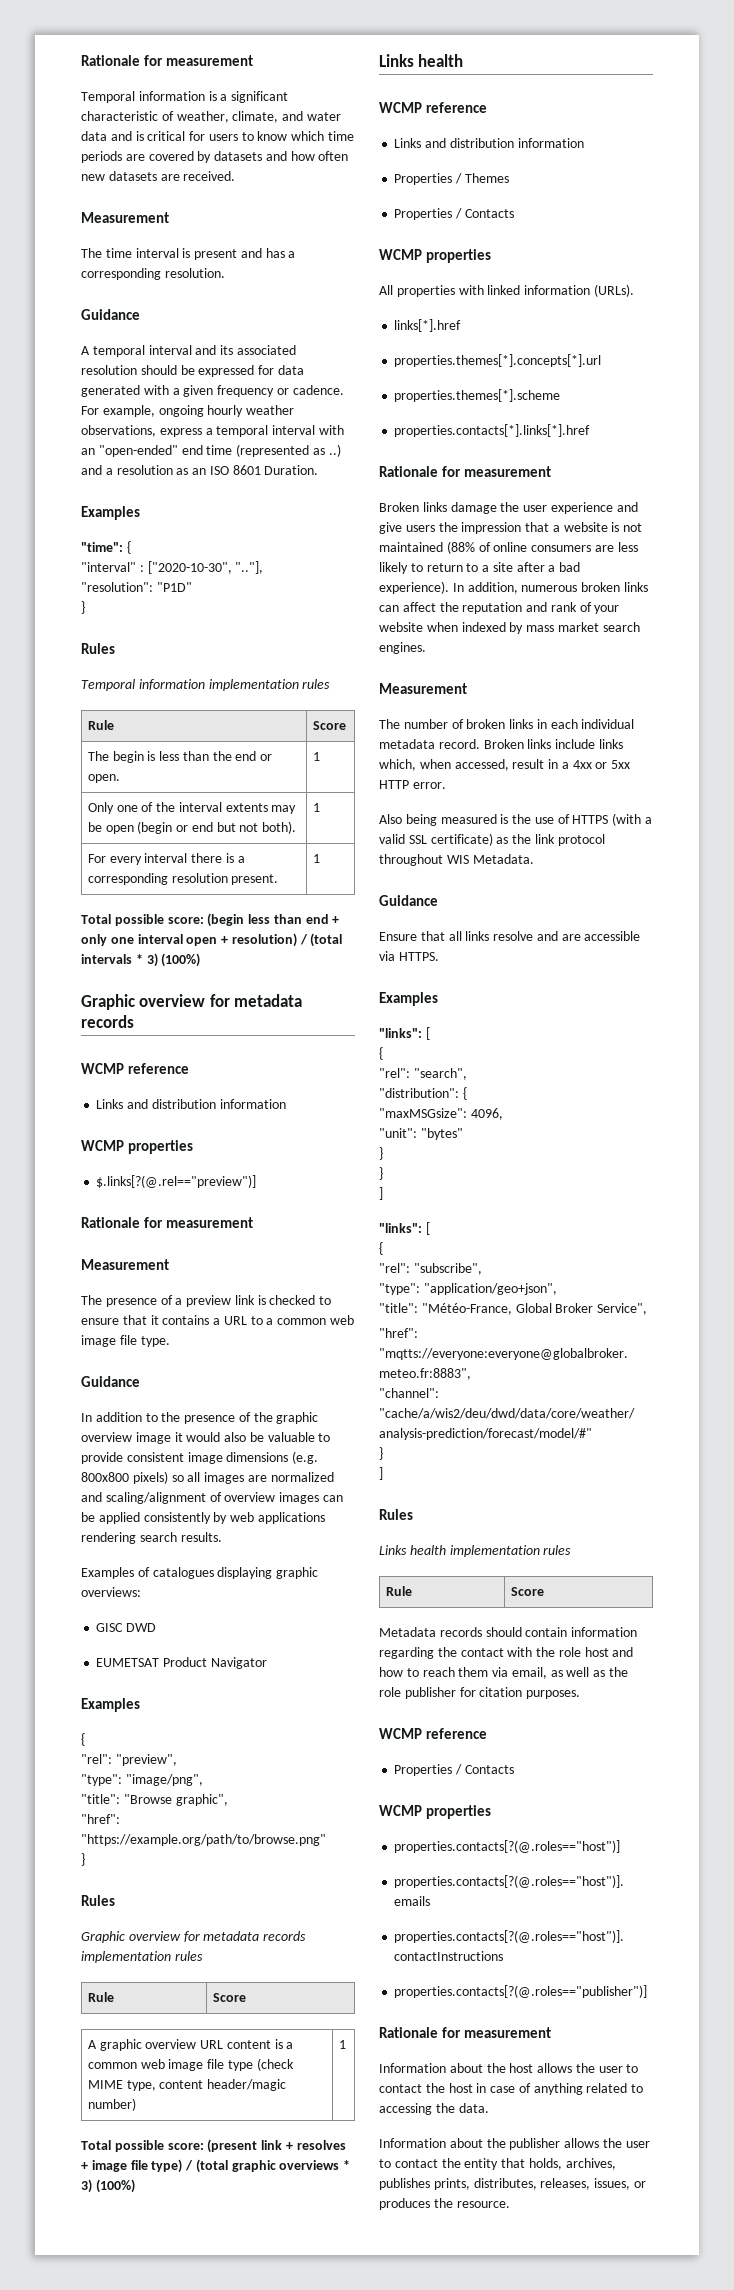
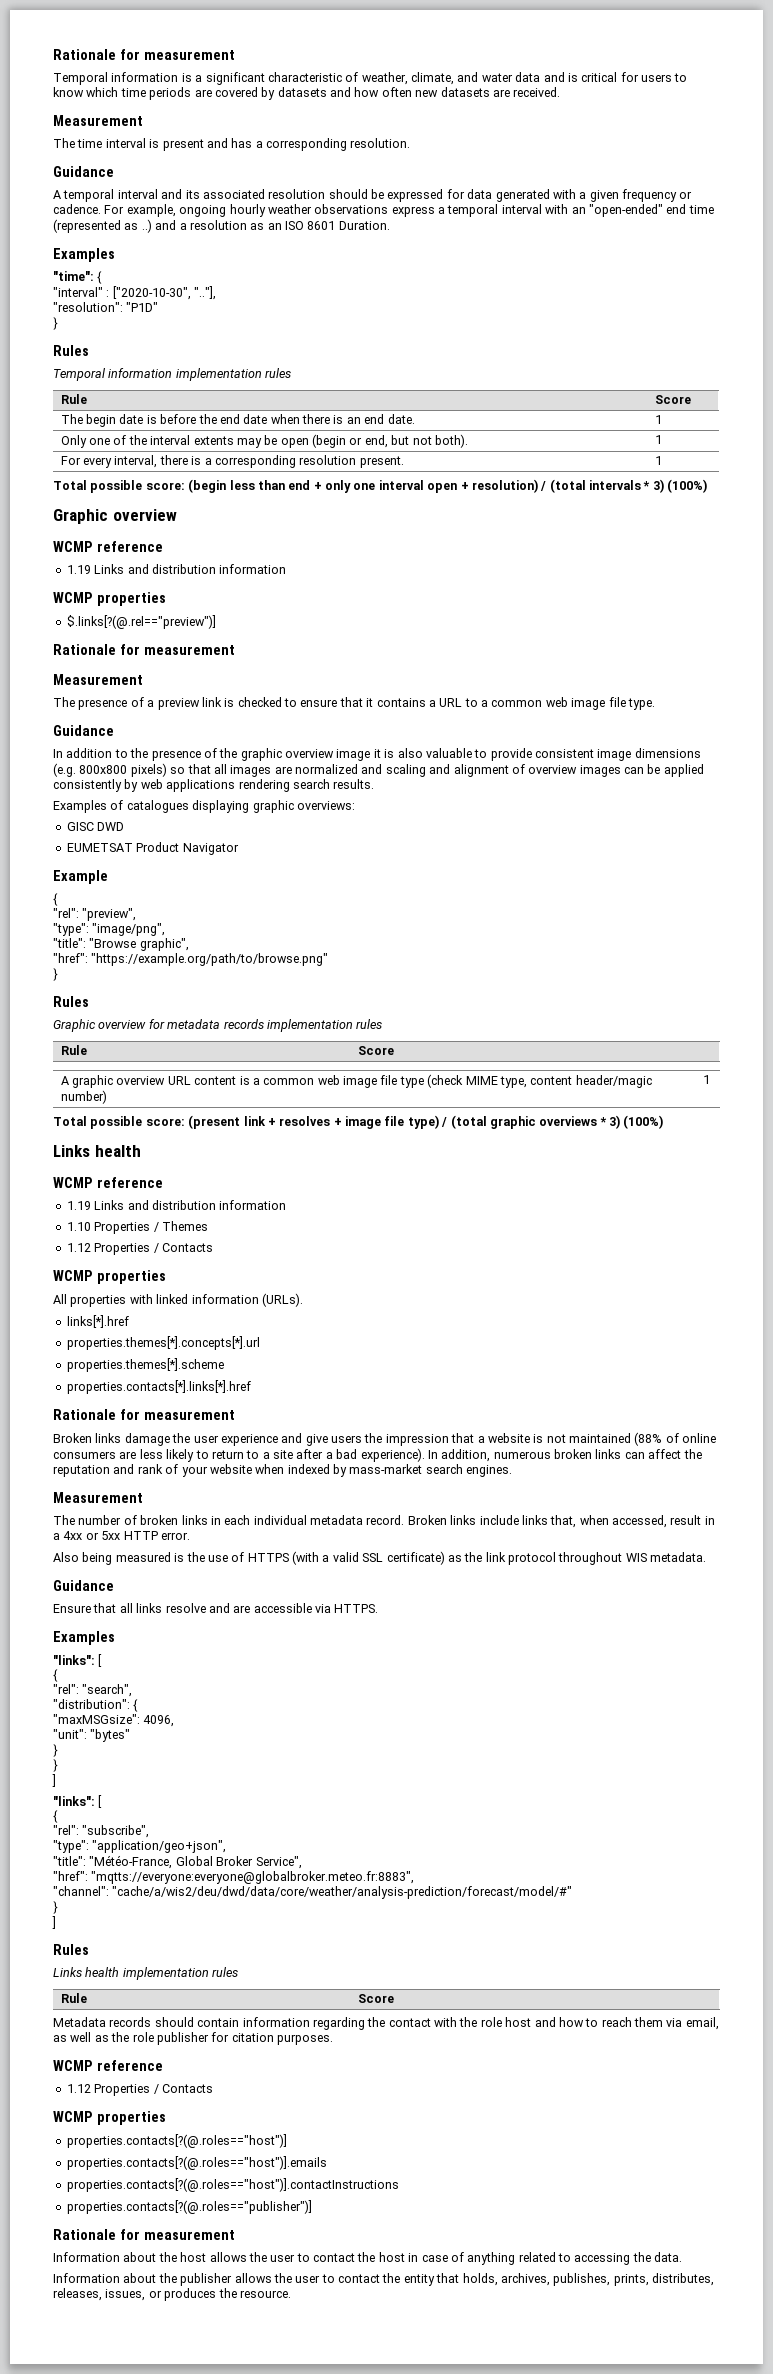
[81,425,156,437] observations, -> [314,204,389,214] observations
[147,751,273,761] [87,774,120,783] is less than the end or open. -> [119,414,415,424] date is before the end date when there is an end date.
[191,822,213,832] end -> [364,435,388,448] end,
[144,853,188,863] interval -> [114,455,158,468] interval,
[209,994,303,1007] [81,1015,134,1028] [81,1063,190,1074] for metadata records // WCMP reference // -> [53,541,163,552] [66,565,91,574] // WCMP reference // 1.19
[186,1432,264,1442] would also be -> [384,748,423,758] is also
(184, 1478) none -> [187,764,211,774] that
[105,1492,206,1504] scaling/alignment -> [385,764,509,777] scaling and alignment
[81,1698,140,1712] Examples -> [53,870,108,884] Example
[394,138,584,148] Links and distribution information // -> [66,1200,287,1210] [66,1222,91,1231] 1.19 Links and distribution information // 1.10
(509, 178) none -> [66,1243,91,1252] 1.12
[526,622,599,632] mass market -> [349,1464,423,1474] mass-market
[379,759,416,771] which, -> [550,1515,577,1528] that,
[472,854,534,864] Metadata. -> [650,1552,707,1562] metadata.
(488, 1733) none -> [66,2084,91,2093] 1.12
[379,2178,430,2190] publishes -> [553,2273,611,2286] publishes,

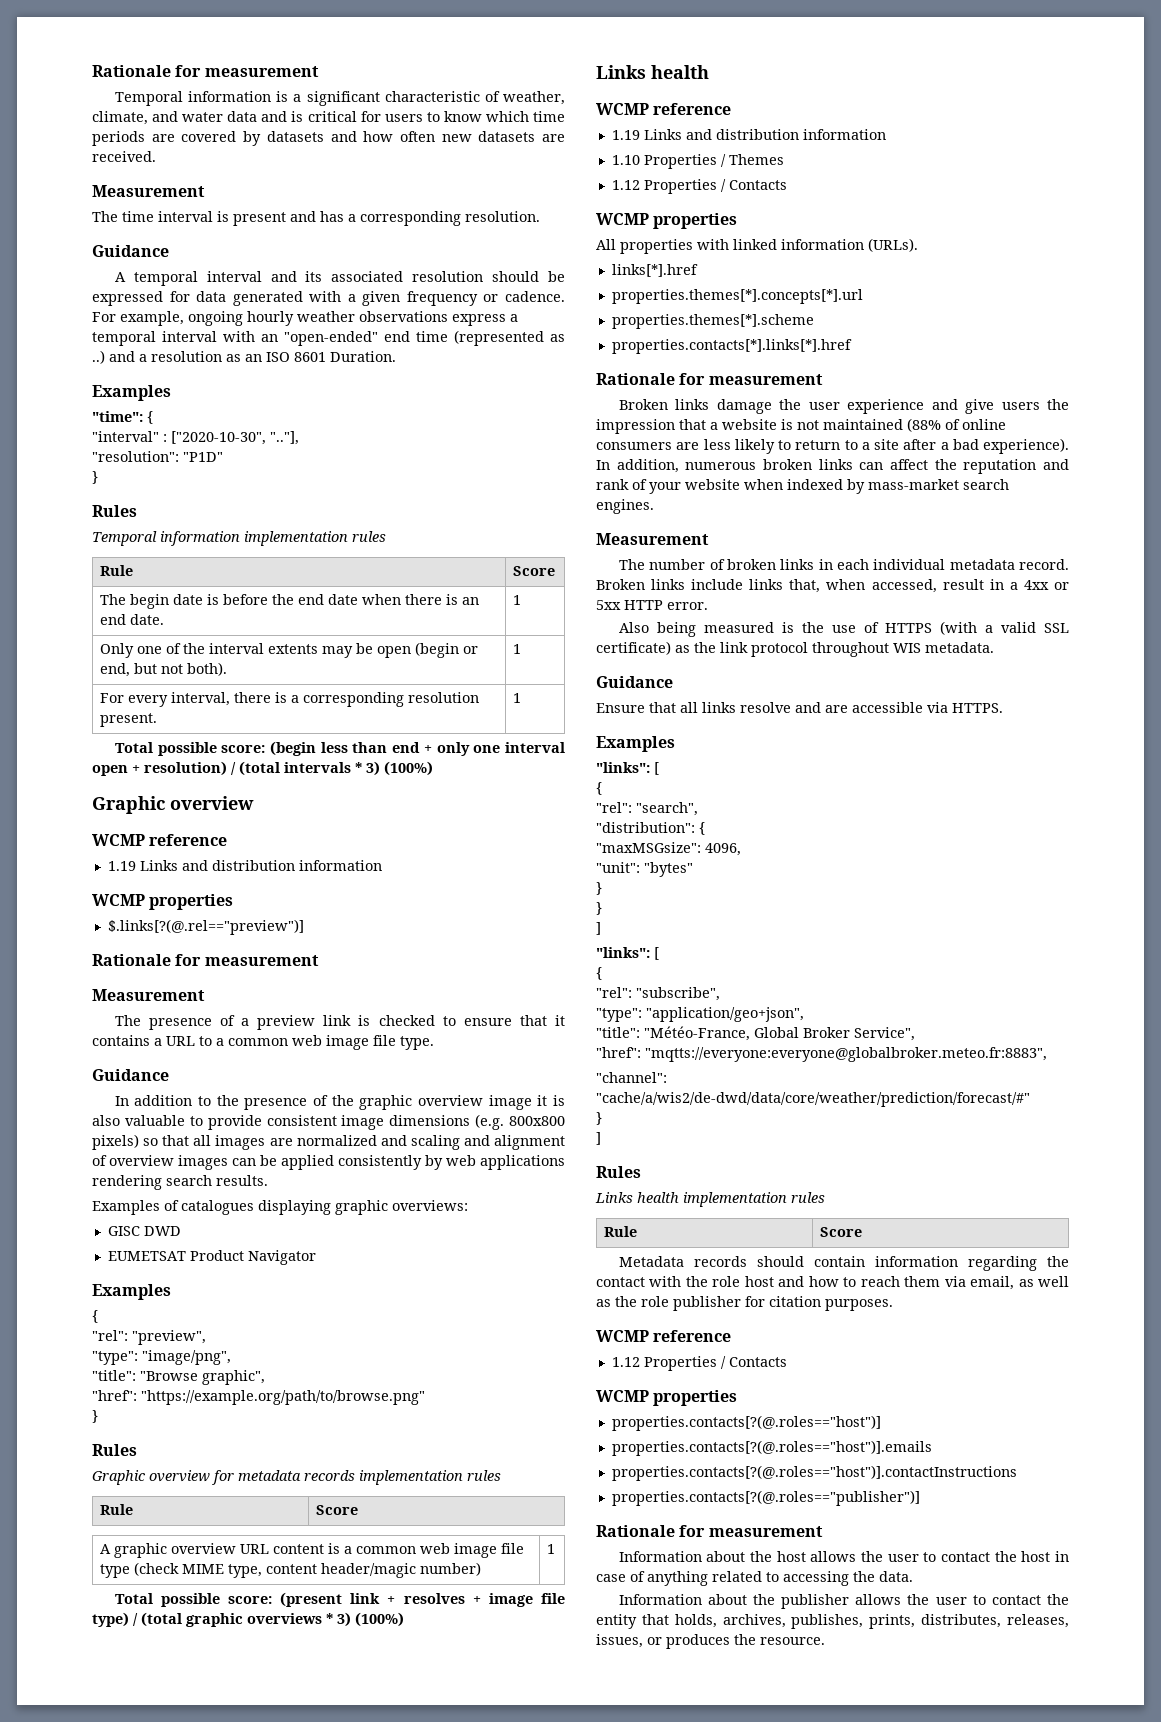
[53,870,108,884] Example -> [92,1284,171,1300] Examples
[112,1886,573,1899] "cache/a/wis2/deu/dwd/data/core/weather/analysis-prediction/forecast/model/#" -> [596,1092,1030,1107] "cache/a/wis2/de-dwd/data/core/weather/prediction/forecast/#"

